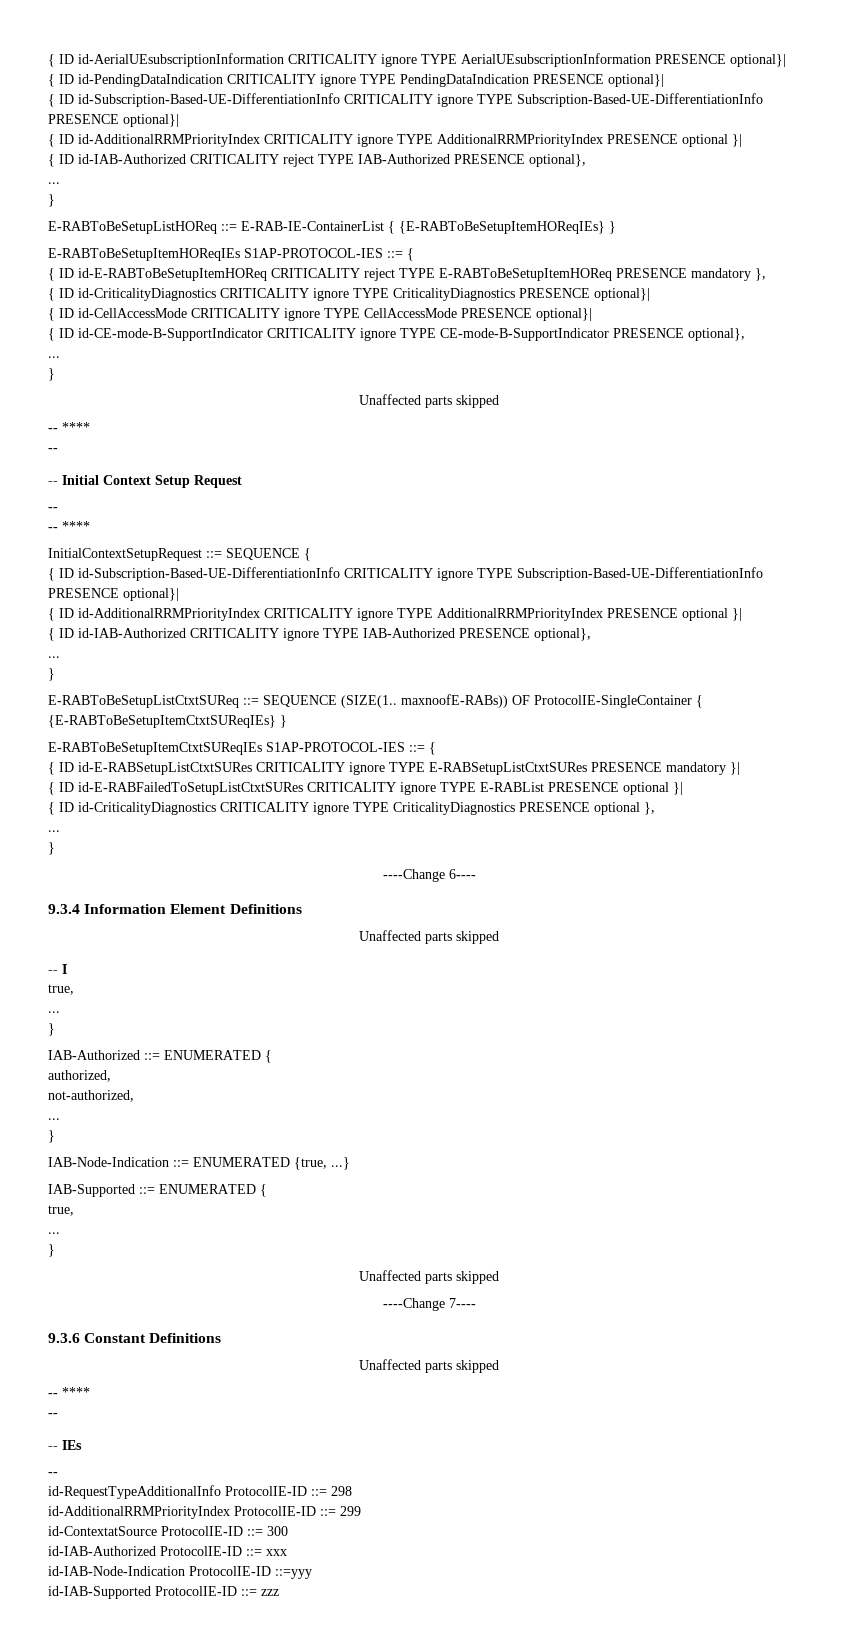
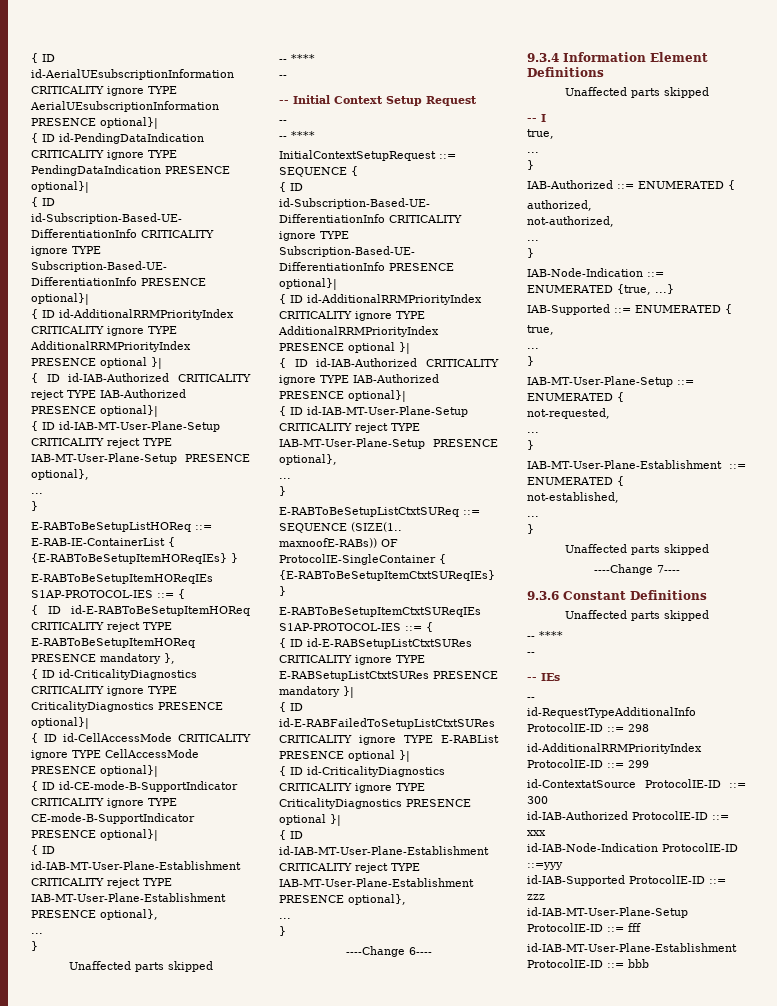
(525, 159) none -> [100,405,158,417] [31,421,220,432] [31,438,172,448] [31,453,250,464] optional}| // { ID id-IAB-MT-User-Plane-Setup CRITICALITY reject TYPE IAB-MT-User-Plane-Setup PRESENCE
(684, 333) none -> [100,829,158,841] [31,845,55,855] [31,861,241,870] [31,878,172,888] [31,893,226,902] [31,910,96,918] optional}| // { ID id-IAB-MT-User-Plane-Establishment CRITICALITY reject TYPE IAB-MT-User-Plane-Establishment PRESENCE
(530, 633) none -> [348,390,406,402] [279,406,468,417] [279,423,420,433] [279,438,498,449] optional}| // { ID id-IAB-MT-User-Plane-Setup CRITICALITY reject TYPE IAB-MT-User-Plane-Setup PRESENCE
[644,802,655,815] }, -> [330,814,341,826] [279,830,303,840] [279,846,489,855] [279,863,420,873] [279,878,474,887] [279,894,406,905] }| // { ID id-IAB-MT-User-Plane-Establishment CRITICALITY reject TYPE IAB-MT-User-Plane-Establishment PRESENCE optional},
(55, 1250) none -> [527,376,694,387] [527,392,624,402] [527,408,610,419] [527,432,539,433] [527,440,534,450] [527,460,746,469] [527,476,624,486] [527,492,619,503] [527,516,539,517] [527,524,534,534] // IAB-MT-User-Plane-Setup ::= ENUMERATED { // not-requested, // ... // } // IAB-MT-User-Plane-Establishment ::= ENUMERATED { // not-established, // ... // }
(279, 1592) none -> [527,907,688,918] [527,923,641,932] [527,943,737,952] [527,959,649,968] // id-IAB-MT-User-Plane-Setup ProtocolIE-ID ::= fff // id-IAB-MT-User-Plane-Establishment ProtocolIE-ID ::= bbb

